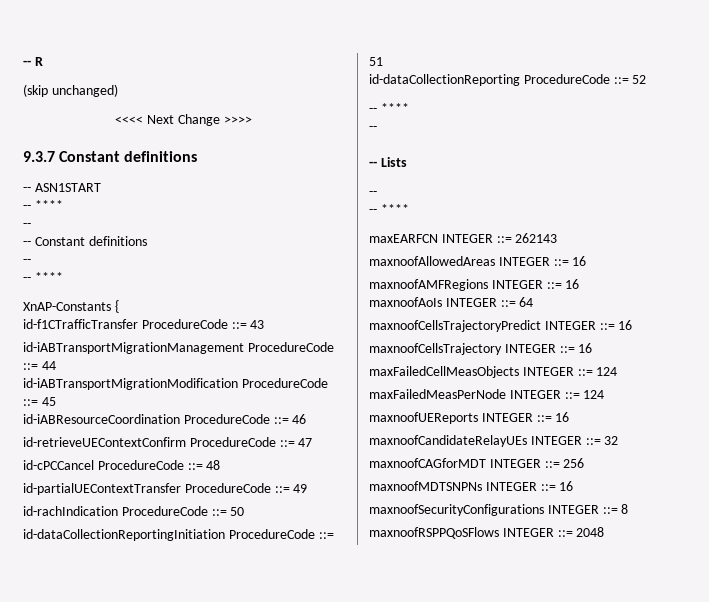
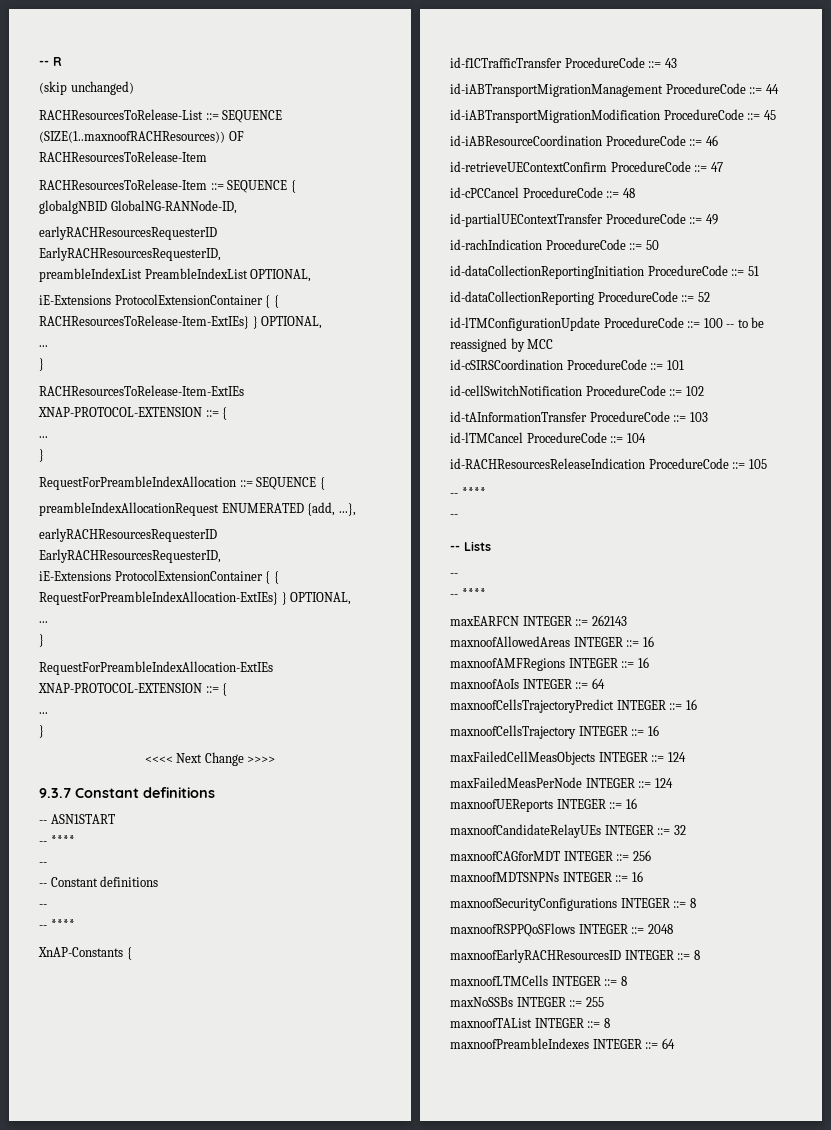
(118, 90) none -> [39,109,283,123] [39,131,244,143] [39,151,207,162] [39,179,296,193] [39,200,237,214] [39,226,217,240] [39,247,221,261] [39,268,312,282] [39,294,279,308] [39,315,323,329] [39,345,48,347] [39,358,44,371] [39,385,244,396] [38,407,228,420] [39,436,48,438] [39,449,44,462] [39,476,325,490] [39,502,356,516] [39,528,217,542] [39,549,221,563] [39,570,279,584] [39,591,352,605] [39,621,48,623] [39,634,44,647] [39,661,273,675] [38,683,228,696] [39,712,48,714] [39,725,44,738] // RACHResourcesToRelease-List ::= SEQUENCE (SIZE(1..maxnoofRACHResources)) OF RACHResourcesToRelease-Item // RACHResourcesToRelease-Item ::= SEQUENCE { // globalgNBID GlobalNG-RANNode-ID, // earlyRACHResourcesRequesterID EarlyRACHResourcesRequesterID, // preambleIndexList PreambleIndexList OPTIONAL, // iE-Extensions ProtocolExtensionContainer { { RACHResourcesToRelease-Item-ExtIEs} } OPTIONAL, // ... // } // RACHResourcesToRelease-Item-ExtIEs XNAP-PROTOCOL-EXTENSION ::= { // ... // } // RequestForPreambleIndexAllocation ::= SEQUENCE { // preambleIndexAllocationRequest ENUMERATED {add, ...}, // earlyRACHResourcesRequesterID EarlyRACHResourcesRequesterID, // iE-Extensions ProtocolExtensionContainer { { RequestForPreambleIndexAllocation-ExtIEs} } OPTIONAL, // ... // } // RequestForPreambleIndexAllocation-ExtIEs XNAP-PROTOCOL-EXTENSION ::= { // ... // }
(647, 79) none -> [450,317,765,331] [450,338,554,352] [450,359,684,370] [450,385,704,396] [450,411,708,422] [450,432,646,443] [450,458,767,469] // id-lTMConfigurationUpdate ProcedureCode ::= 100 -- to be reassigned by MCC // id-cSIRSCoordination ProcedureCode ::= 101 // id-cellSwitchNotification ProcedureCode ::= 102 // id-tAInformationTransfer ProcedureCode ::= 103 // id-lTMCancel ProcedureCode ::= 104 // id-RACHResourcesReleaseIndication ProcedureCode ::= 105
(605, 532) none -> [450,949,700,963] [450,975,627,986] [450,997,604,1007] [450,1018,610,1028] [450,1038,675,1049] // maxnoofEarlyRACHResourcesID INTEGER ::= 8 // maxnoofLTMCells INTEGER ::= 8 // maxNoSSBs INTEGER ::= 255 // maxnoofTAList INTEGER ::= 8 // maxnoofPreambleIndexes INTEGER ::= 64

